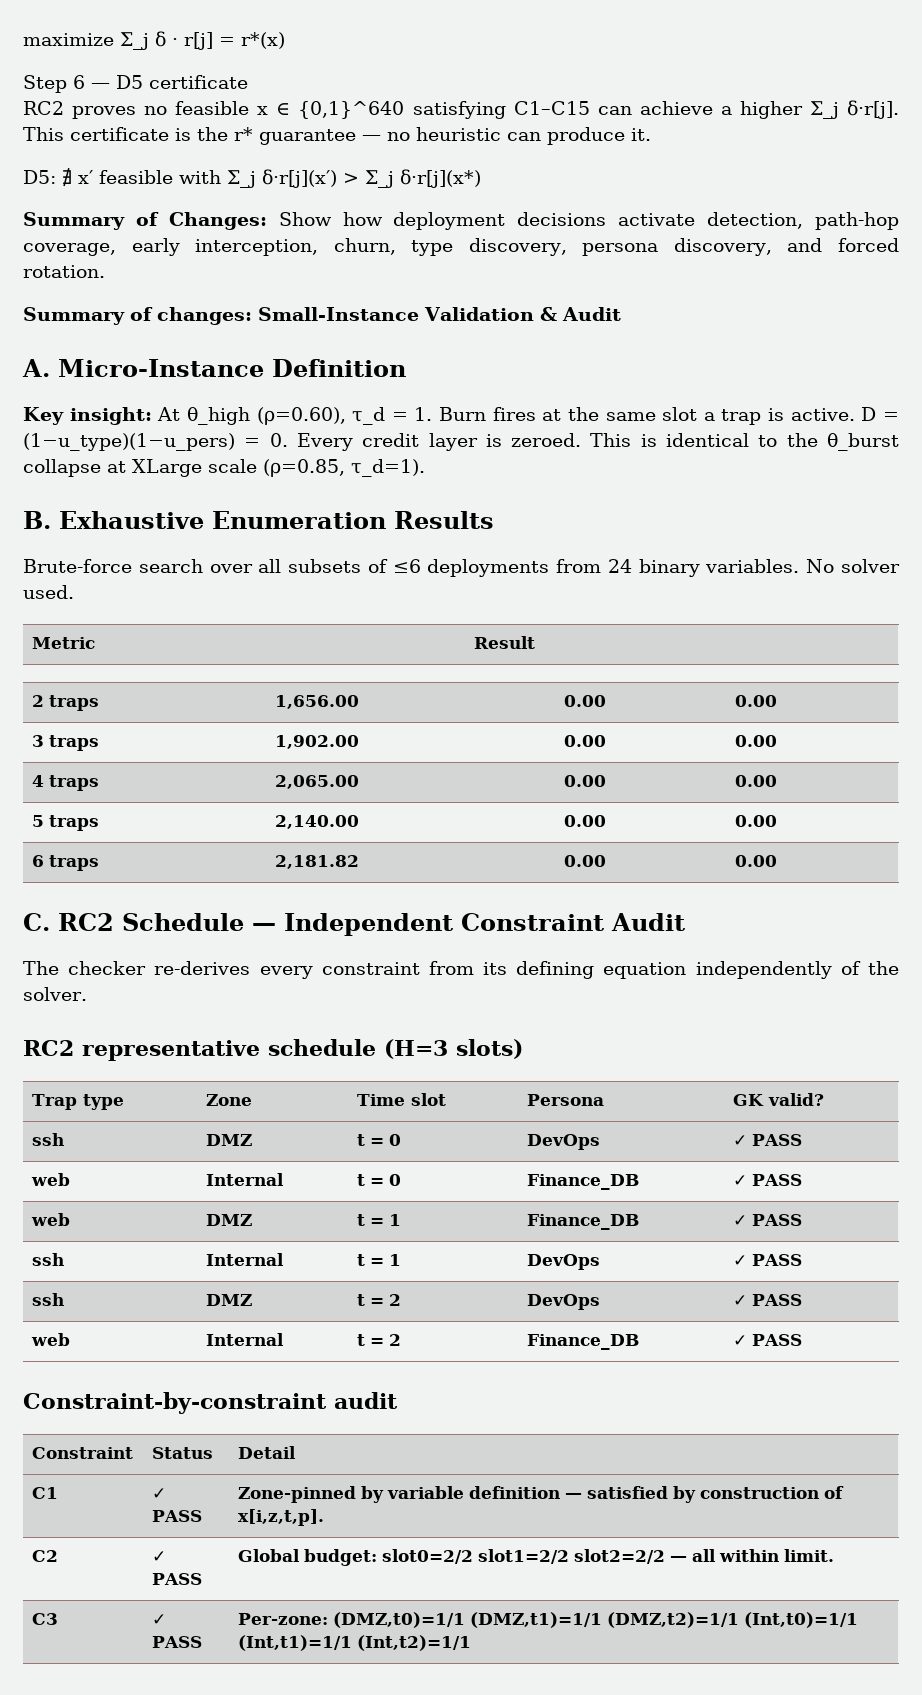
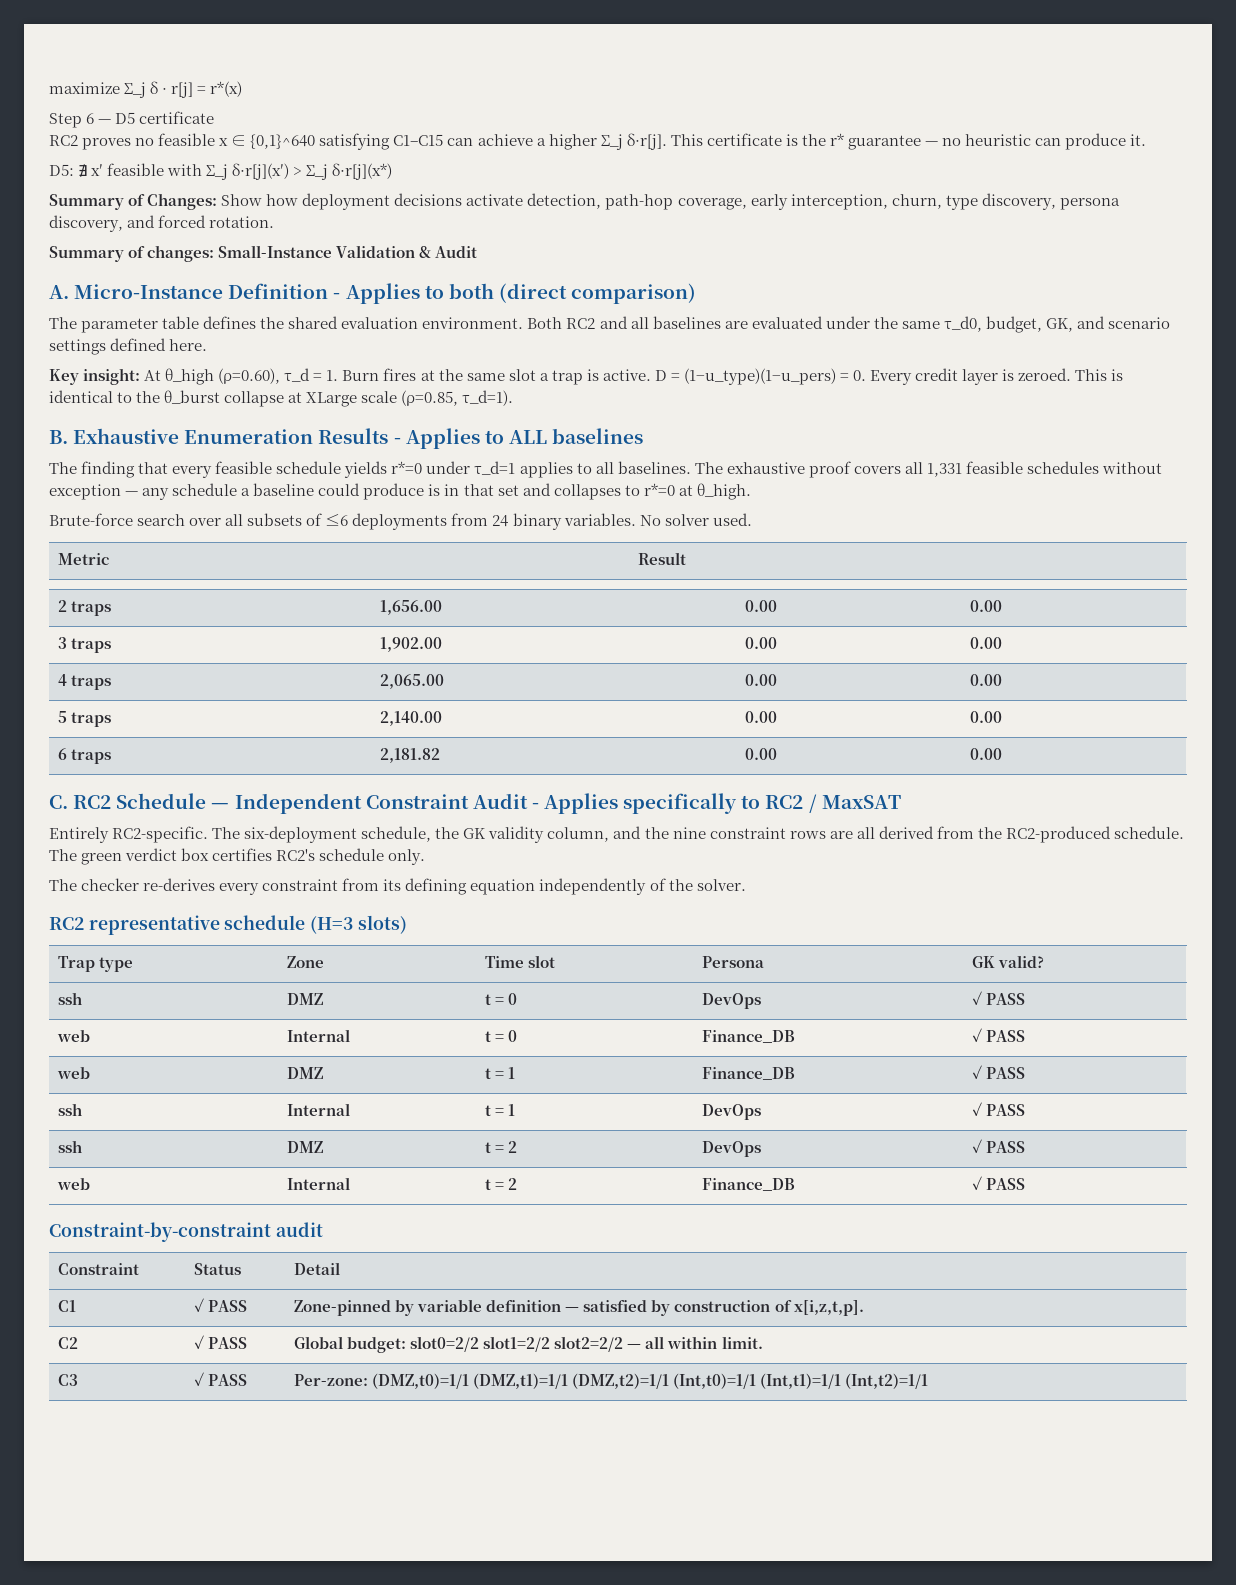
(406, 368) none -> [333,283,697,304] [49,316,1171,333] [49,338,208,355] - Applies to both (direct comparison) // The parameter table defines the shared evaluation environment. Both RC2 and all baselines are evaluated under the same τ_d0, budget, GK, and scenario settings defined here.
(494, 520) none -> [393,428,644,449] [49,461,1163,478] [49,483,751,500] - Applies to ALL baselines // The finding that every feasible schedule yields r*=0 under τ_d=1 applies to all baselines. The exhaustive proof covers all 1,331 feasible schedules without exception — any schedule a baseline could produce is in that set and collapses to r*=0 at θ_high.
(685, 922) none -> [531,793,901,814] [49,826,1184,843] [49,848,426,865] - Applies specifically to RC2 / MaxSAT // Entirely RC2-specific. The six-deployment schedule, the GK validity column, and the nine constraint rows are all derived from the RC2-produced schedule. The green verdict box certifies RC2's schedule only.

